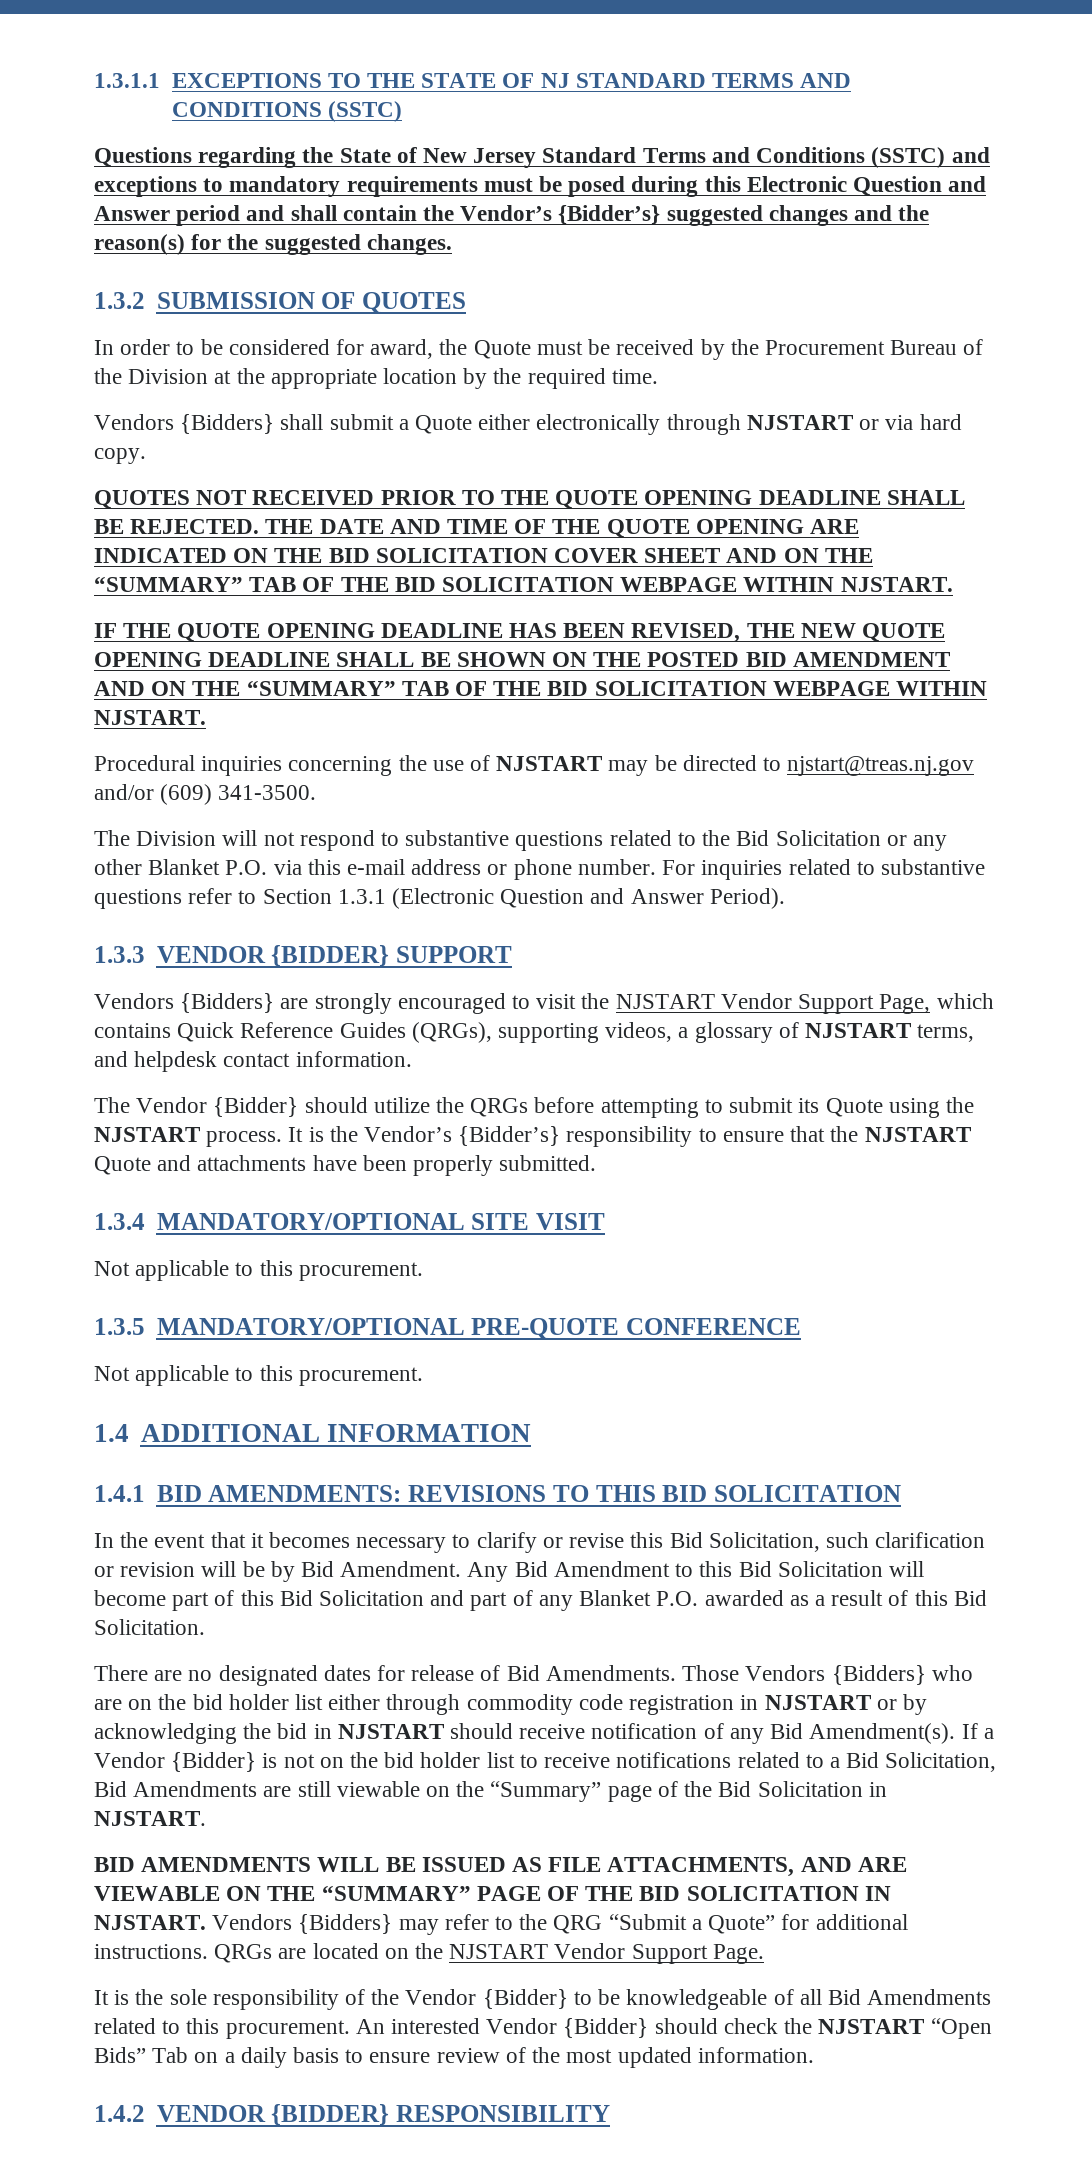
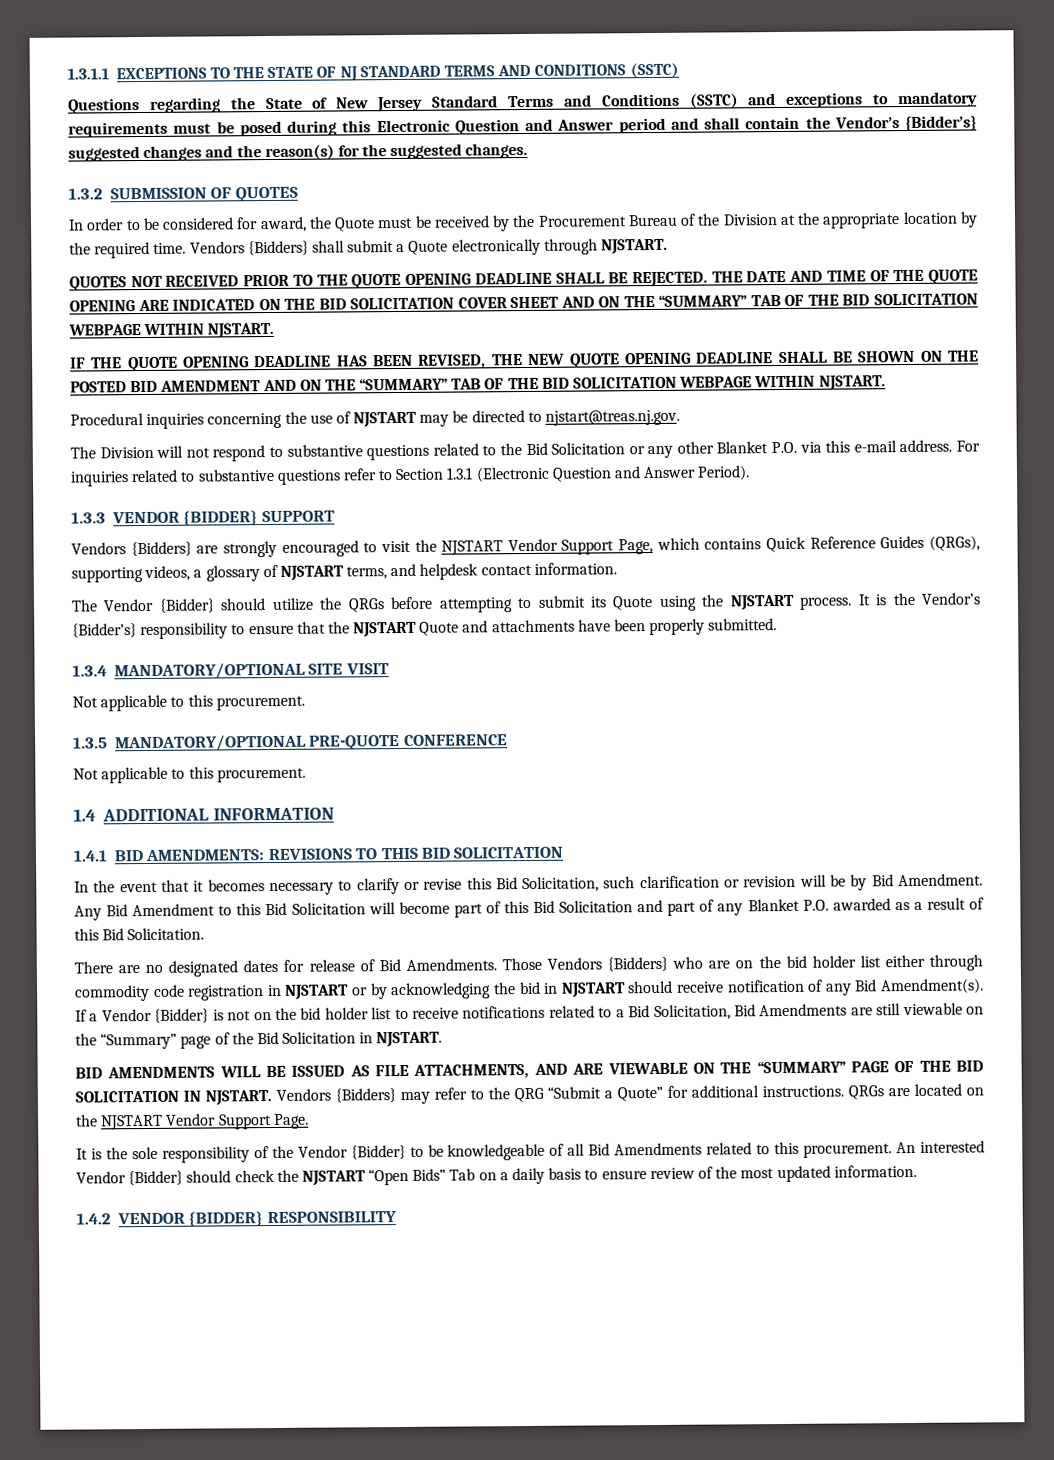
(658, 376) // -> (187, 248) none
[478,414,531,430] either -> (449, 247) none
[746,414,962,430] [94,448,146,464] NJSTART or via hard copy. -> [601,238,669,255] NJSTART.
[787,756,975,776] [94,784,317,805] njstart@treas.nj.gov and/or (609) 341-3500. -> [545,409,681,426] njstart@treas.nj.gov.
[411,859,656,880] address or phone number. -> [899,439,953,453] address.

